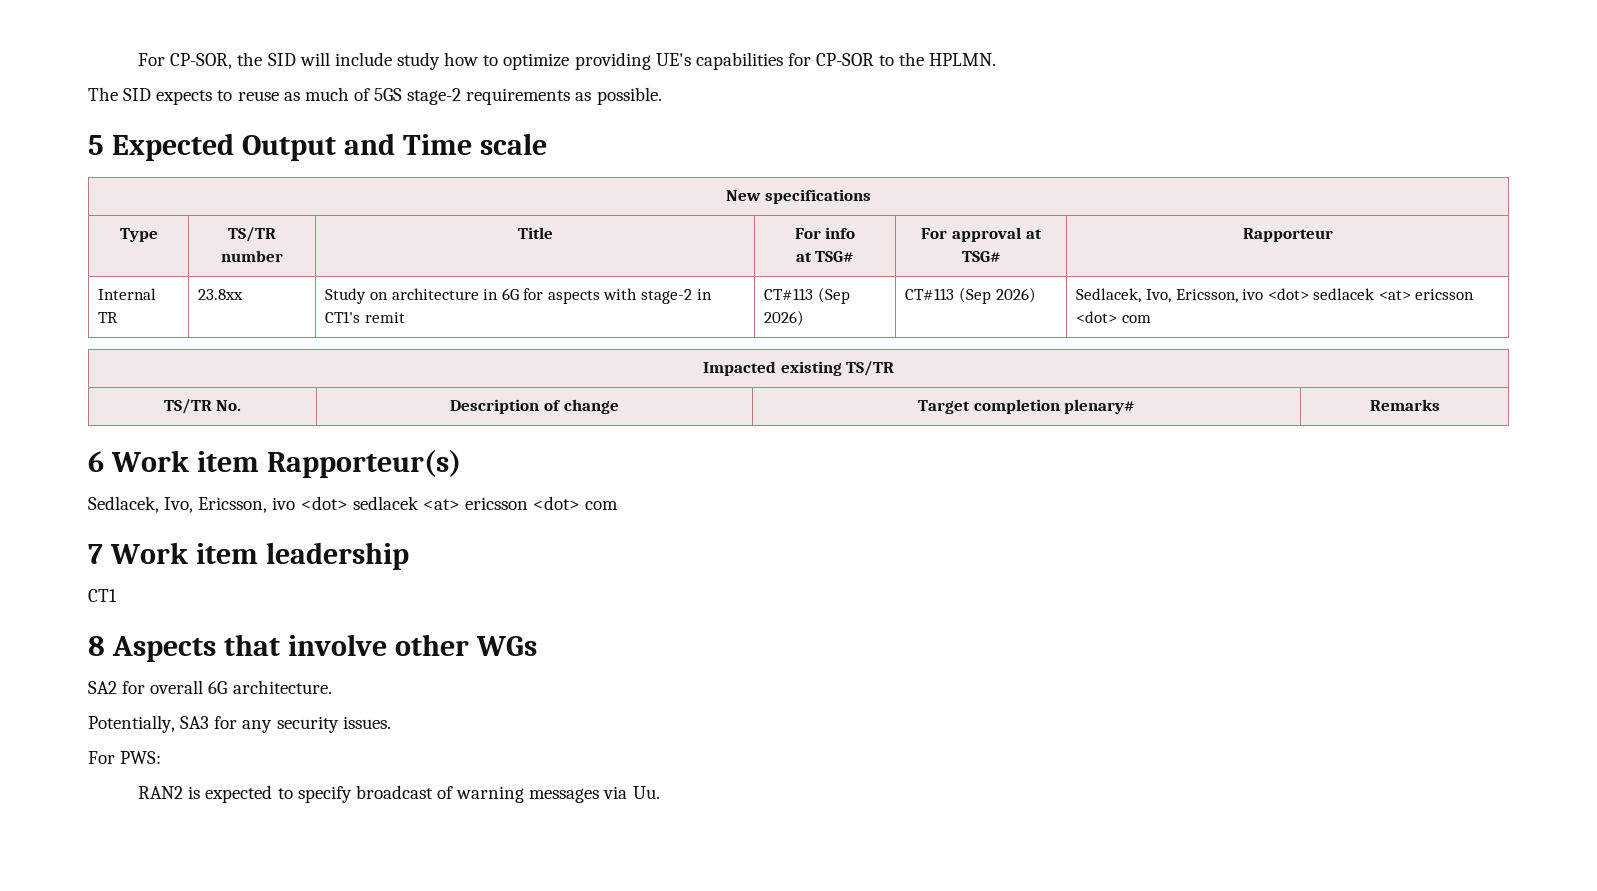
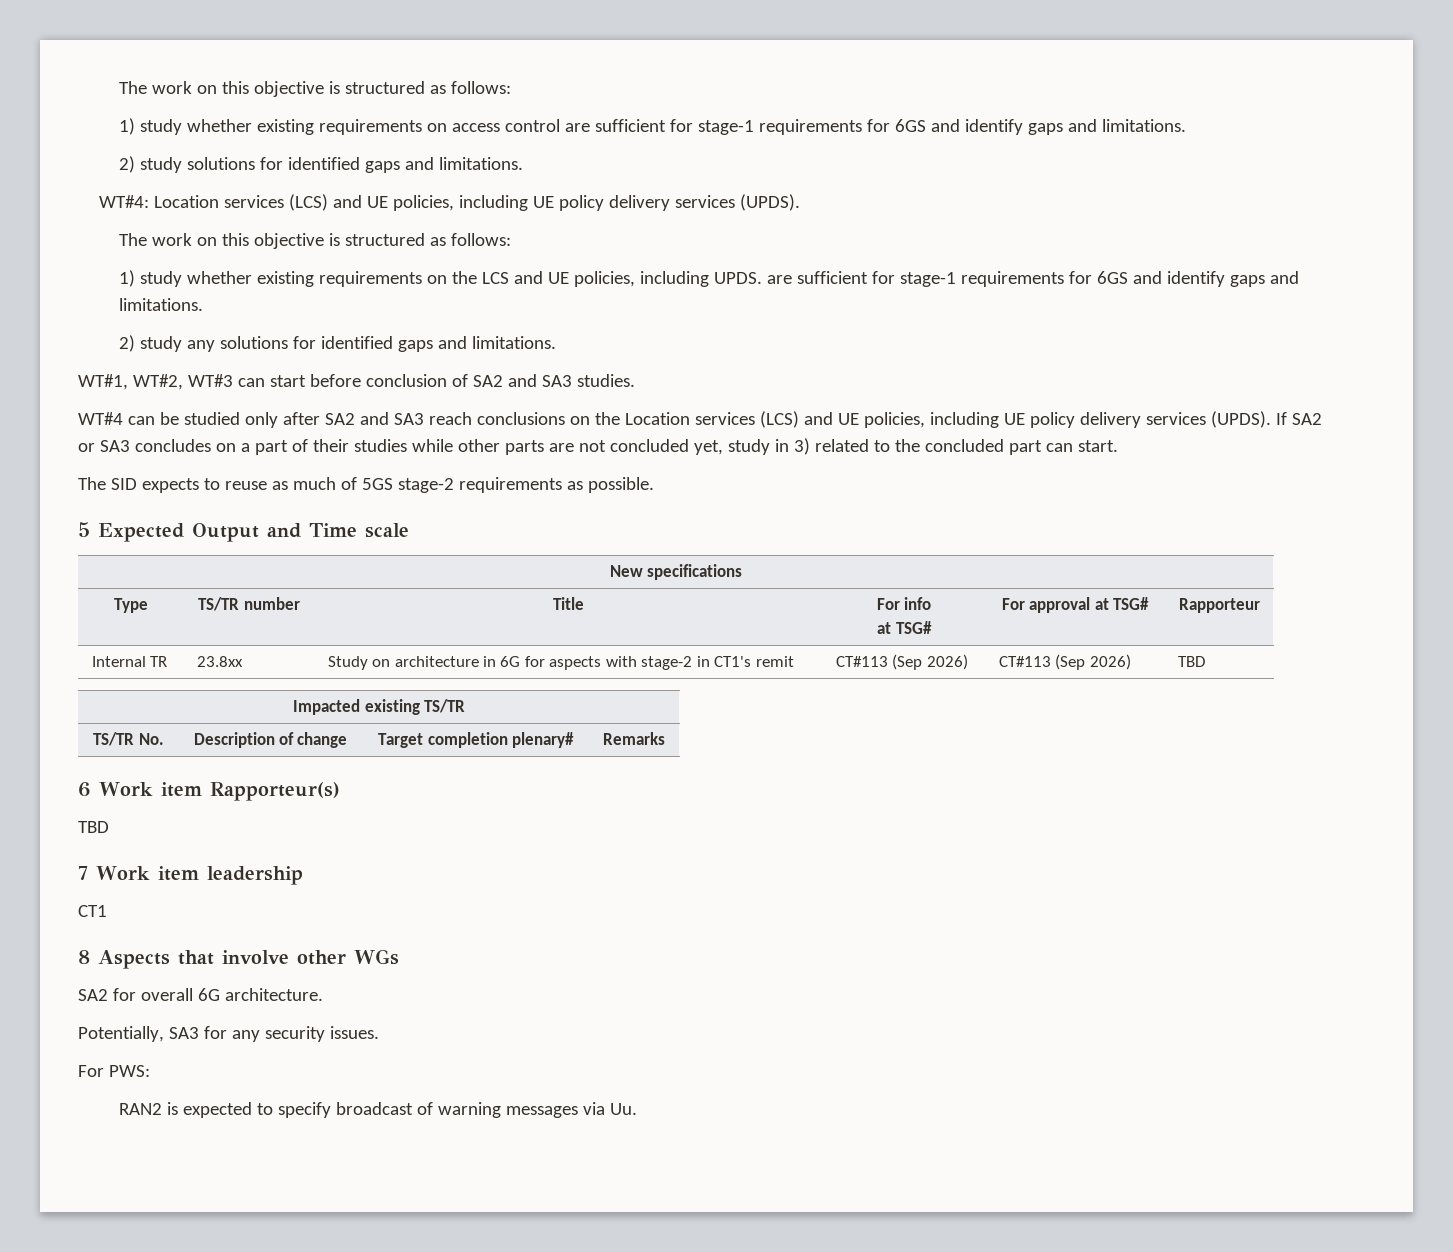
[138,52,997,70] For CP-SOR, the SID will include study how to optimize providing UE's capabilities for CP-SOR to the HPLMN. -> [119,81,512,97] [119,118,1187,135] [119,156,524,173] [98,194,800,211] [119,233,512,249] [119,270,1300,287] [119,298,204,311] [119,335,557,352] [78,374,635,390] [78,411,1322,428] [78,438,1118,455] The work on this objective is structured as follows: // 1) study whether existing requirements on access control are sufficient for stage-1 requirements for 6GS and identify gaps and limitations. // 2) study solutions for identified gaps and limitations. // WT#4: Location services (LCS) and UE policies, including UE policy delivery services (UPDS). // The work on this objective is structured as follows: // 1) study whether existing requirements on the LCS and UE policies, including UPDS. are sufficient for stage-1 requirements for 6GS and identify gaps and limitations. // 2) study any solutions for identified gaps and limitations. // WT#1, WT#2, WT#3 can start before conclusion of SA2 and SA3 studies. // WT#4 can be studied only after SA2 and SA3 reach conclusions on the Location services (LCS) and UE policies, including UE policy delivery services (UPDS). If SA2 or SA3 concludes on a part of their studies while other parts are not concluded yet, study in 3) related to the concluded part can start.
[1076,288,1475,303] [1076,311,1151,323] Sedlacek, Ivo, Ericsson, ivo <dot> sedlacek <at> ericsson <dot> com -> [1177,656,1205,667] TBD
[88,496,619,513] Sedlacek, Ivo, Ericsson, ivo <dot> sedlacek <at> ericsson <dot> com -> [78,821,109,833] TBD

